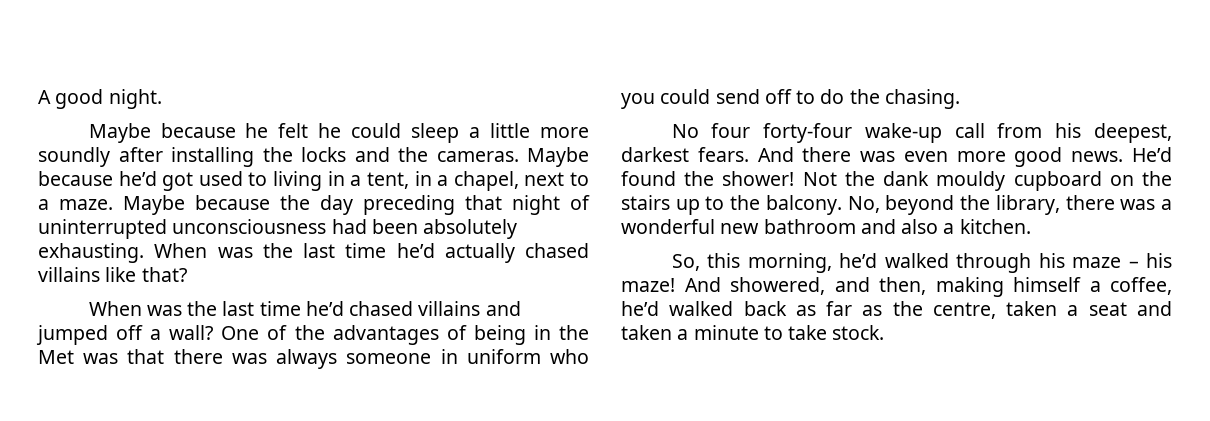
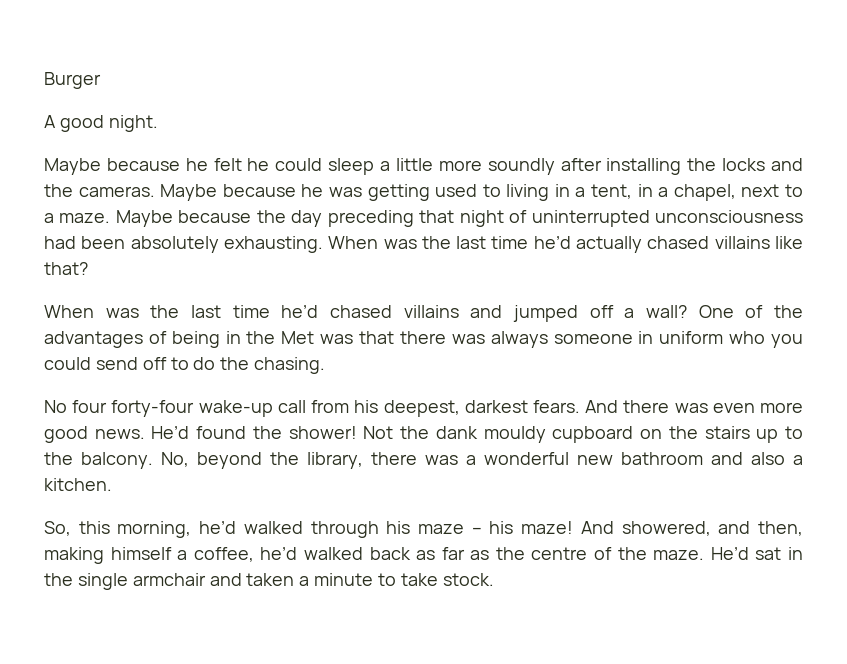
(38, 97) none -> [44,72,101,89] Burger //
[118,171,194,191] he’d got -> [301,184,430,201] he was getting
[932,301,1127,319] centre, taken a seat -> [531,547,803,560] [44,573,206,590] centre of the maze. He’d sat in the single armchair

